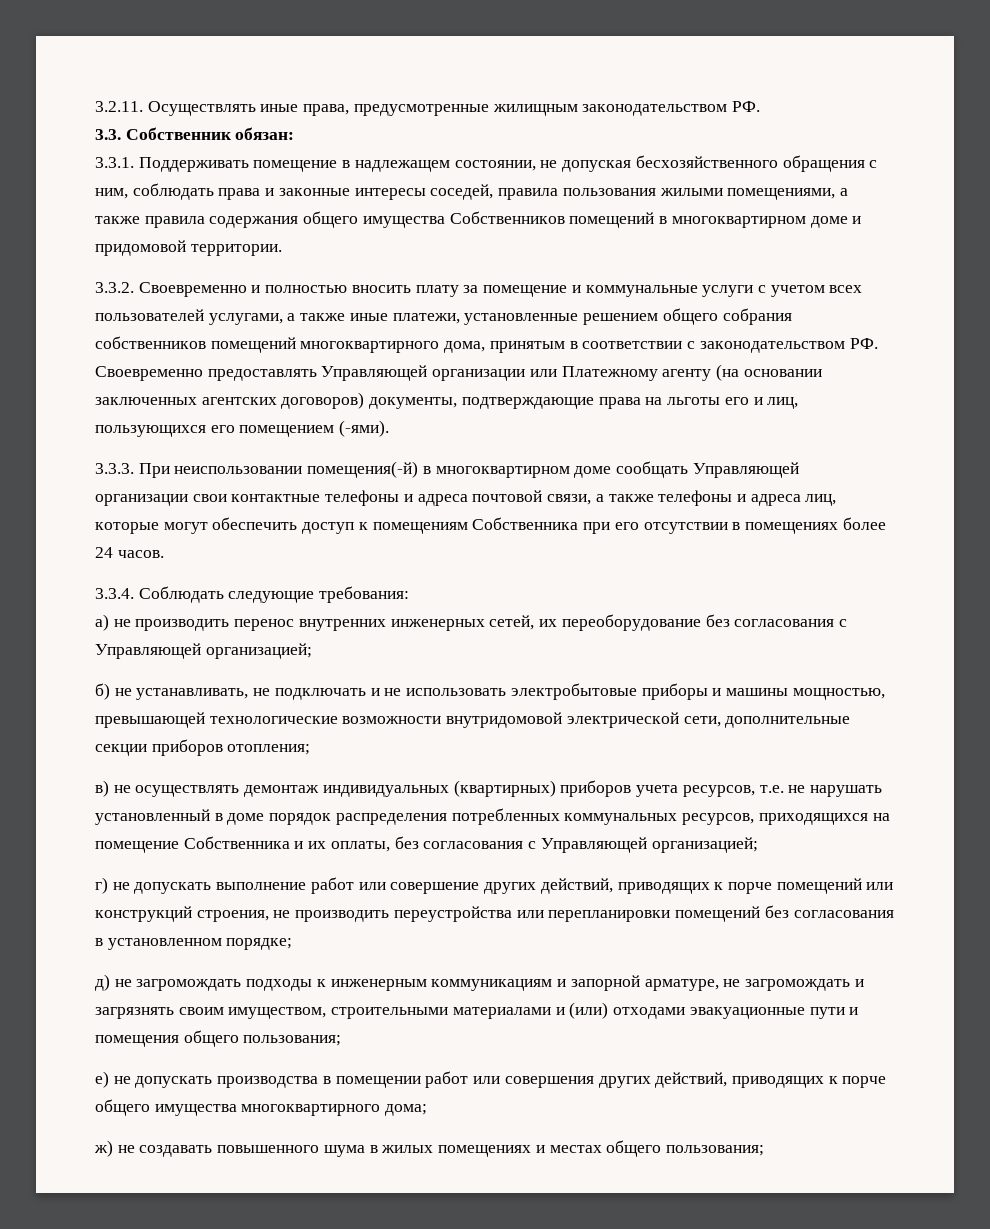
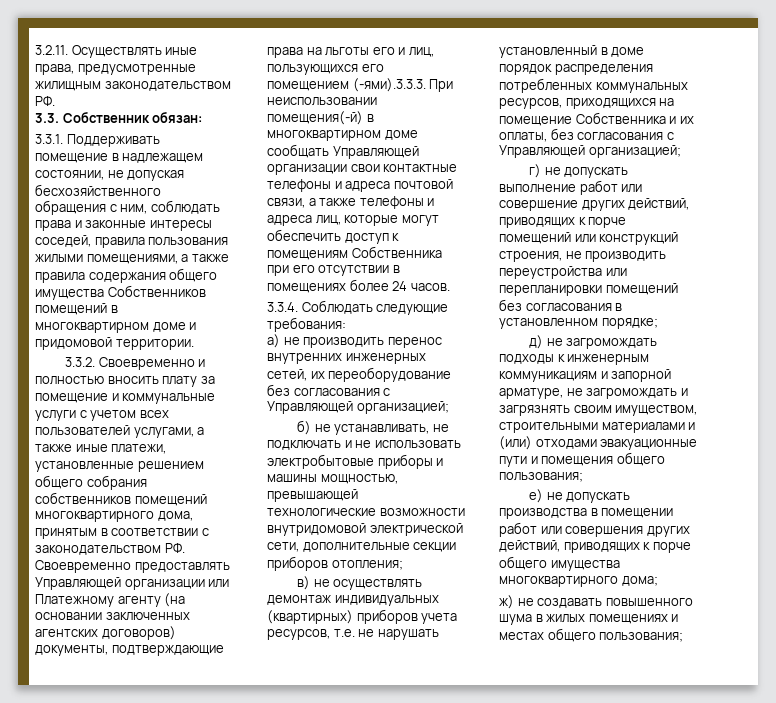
[339,420,390,437] [95,463,134,474] (-ями). // 3.3.3. -> [352,78,426,92] (-ями).3.3.3.

